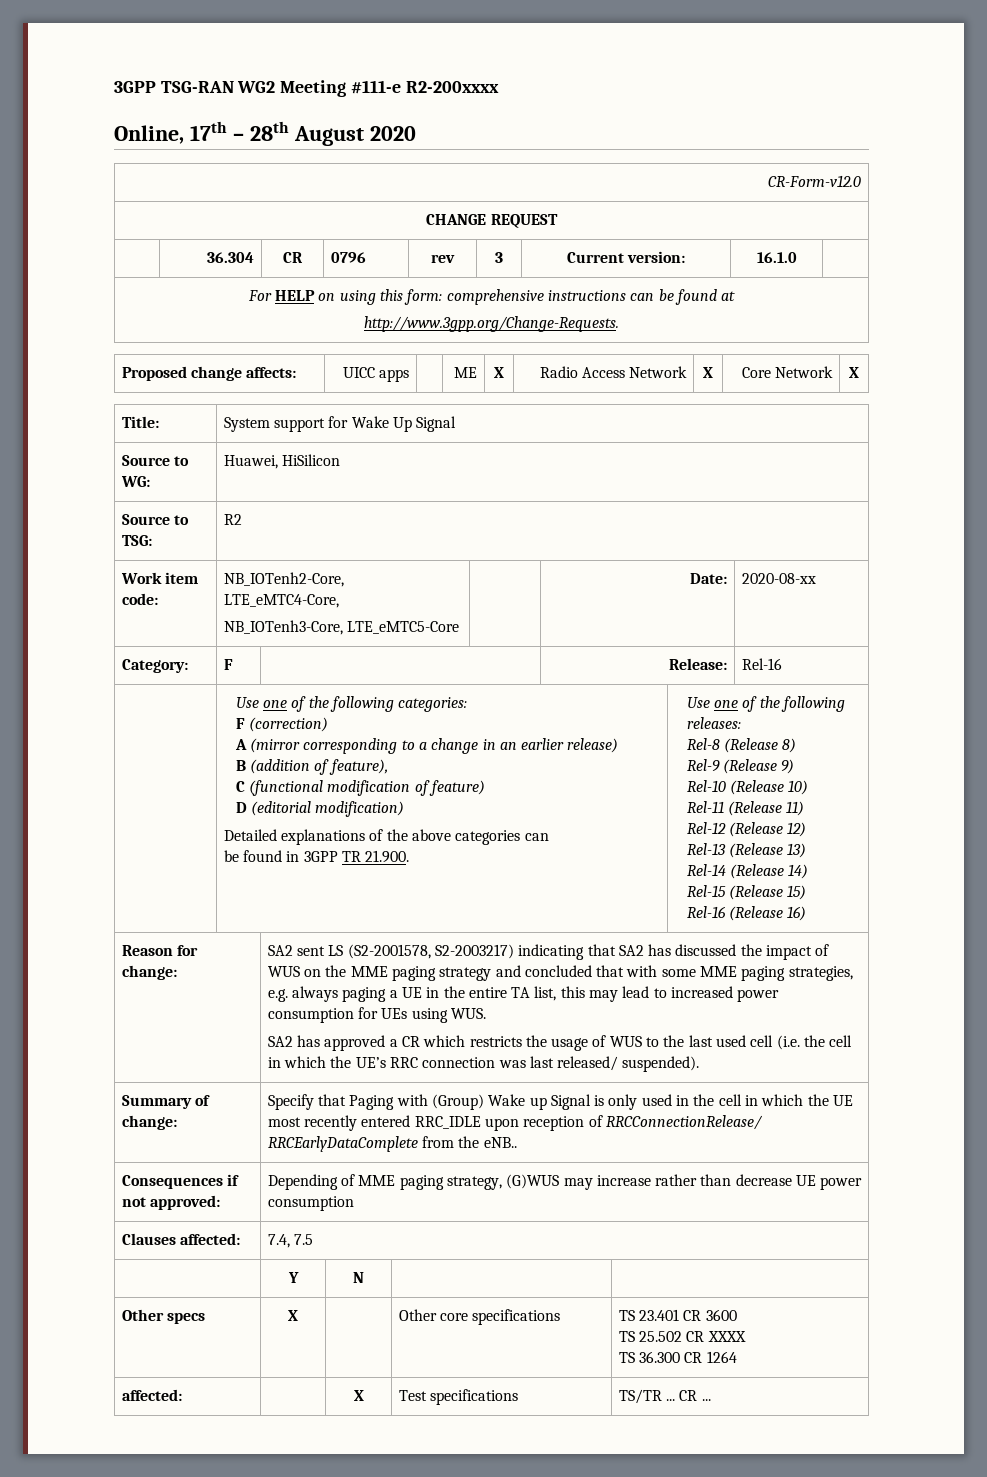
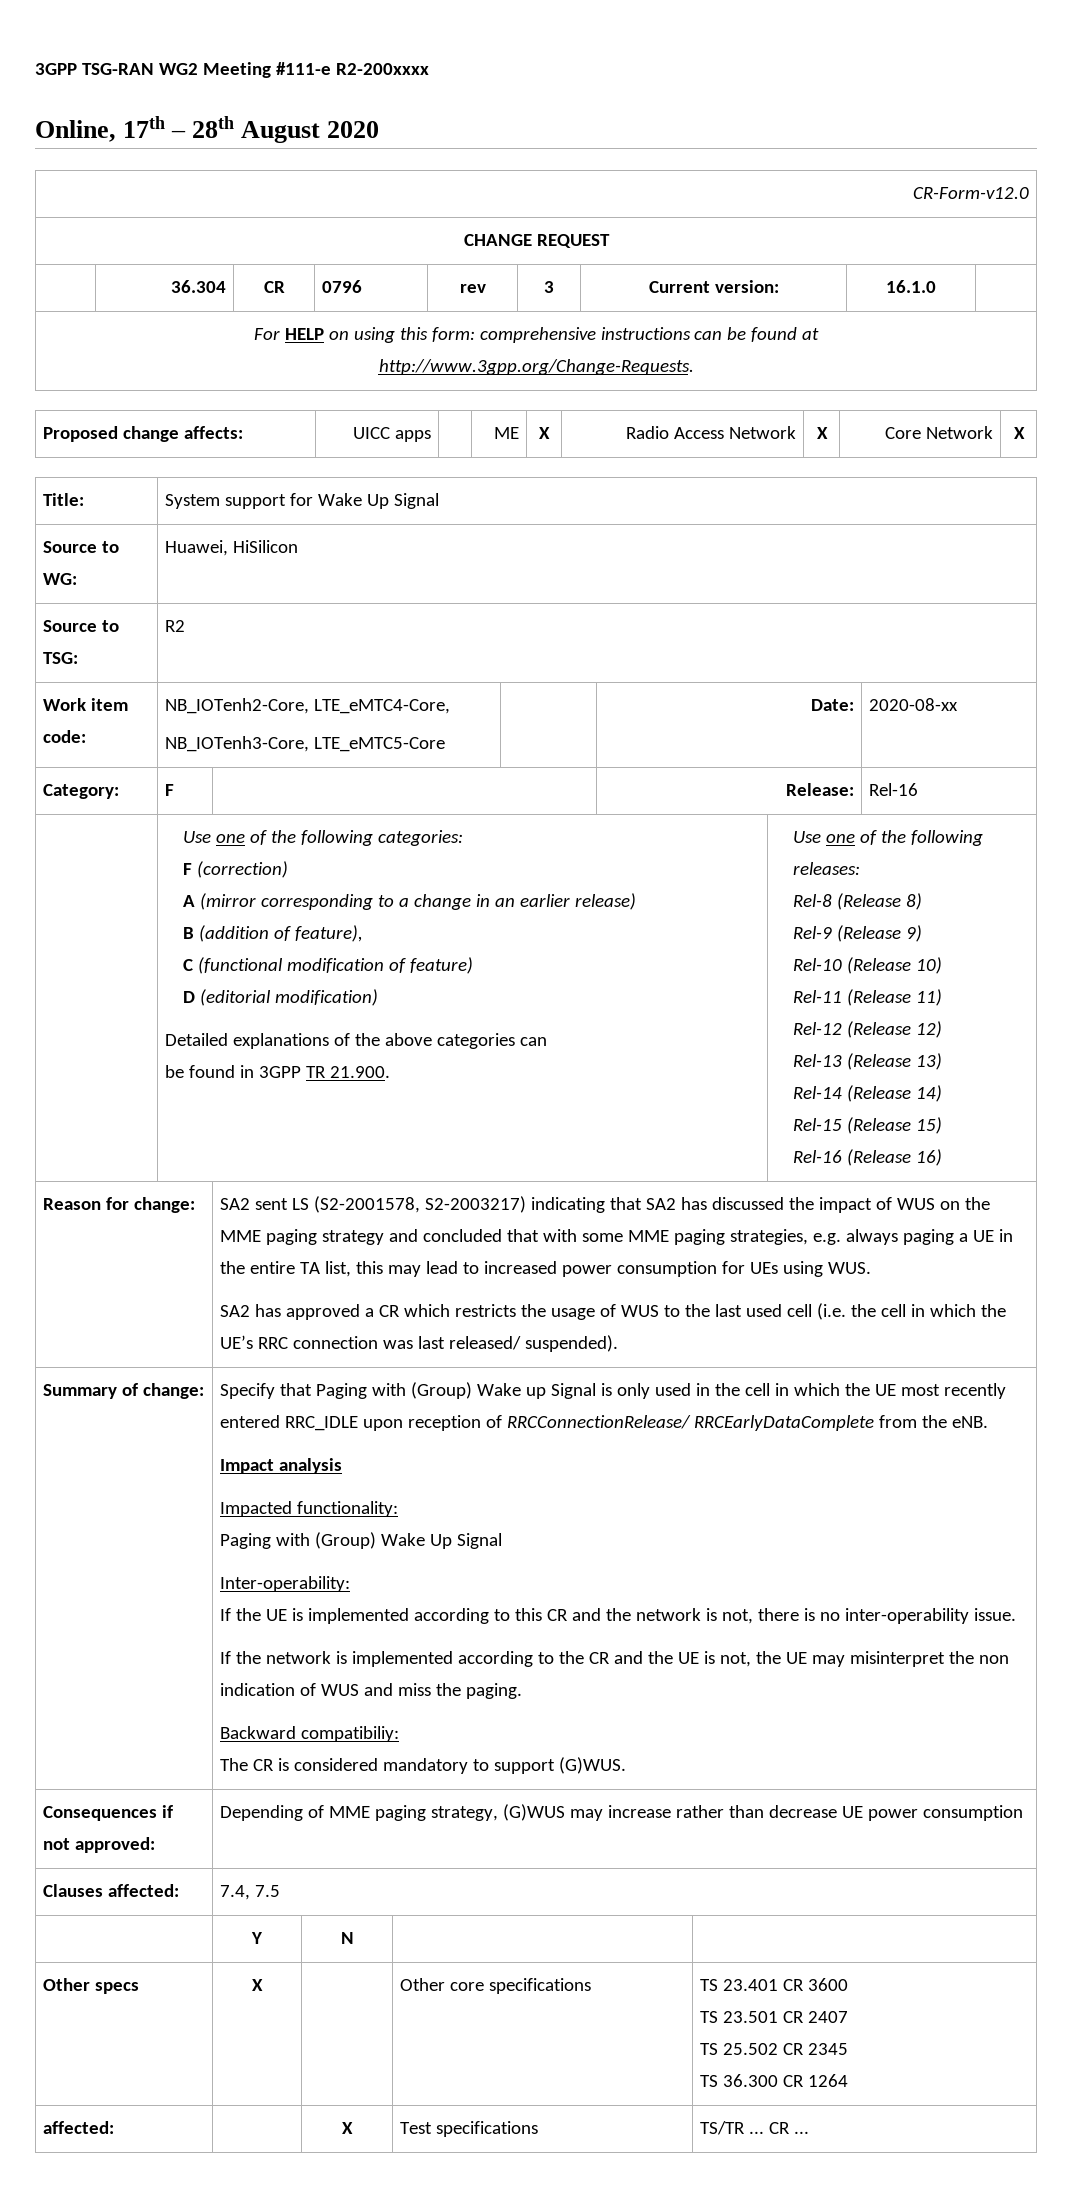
[483,1137,517,1148] eNB.. -> [952,1416,989,1428] [220,1458,343,1474] [220,1501,399,1517] [220,1532,503,1549] [220,1576,351,1592] [220,1608,1017,1624] [220,1651,1010,1667] [220,1683,523,1699] [220,1726,400,1742] [220,1757,627,1774] eNB. // Impact analysis // Impacted functionality: // Paging with (Group) Wake Up Signal // Inter-operability: // If the UE is implemented according to this CR and the network is not, there is no inter-operability issue. // If the network is implemented according to the CR and the UE is not, the UE may misinterpret the non indication of WUS and miss the paging. // Backward compatibiliy: // The CR is considered mandatory to support (G)WUS.
(737, 1315) none -> [700,2011,849,2023] // TS 23.501 CR 2407
[707,1331,746,1342] XXXX -> [808,2043,849,2055] 2345

